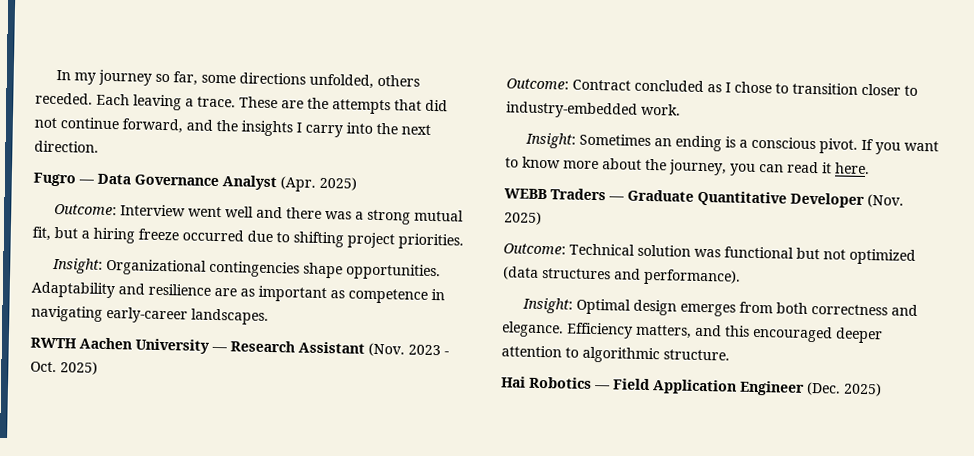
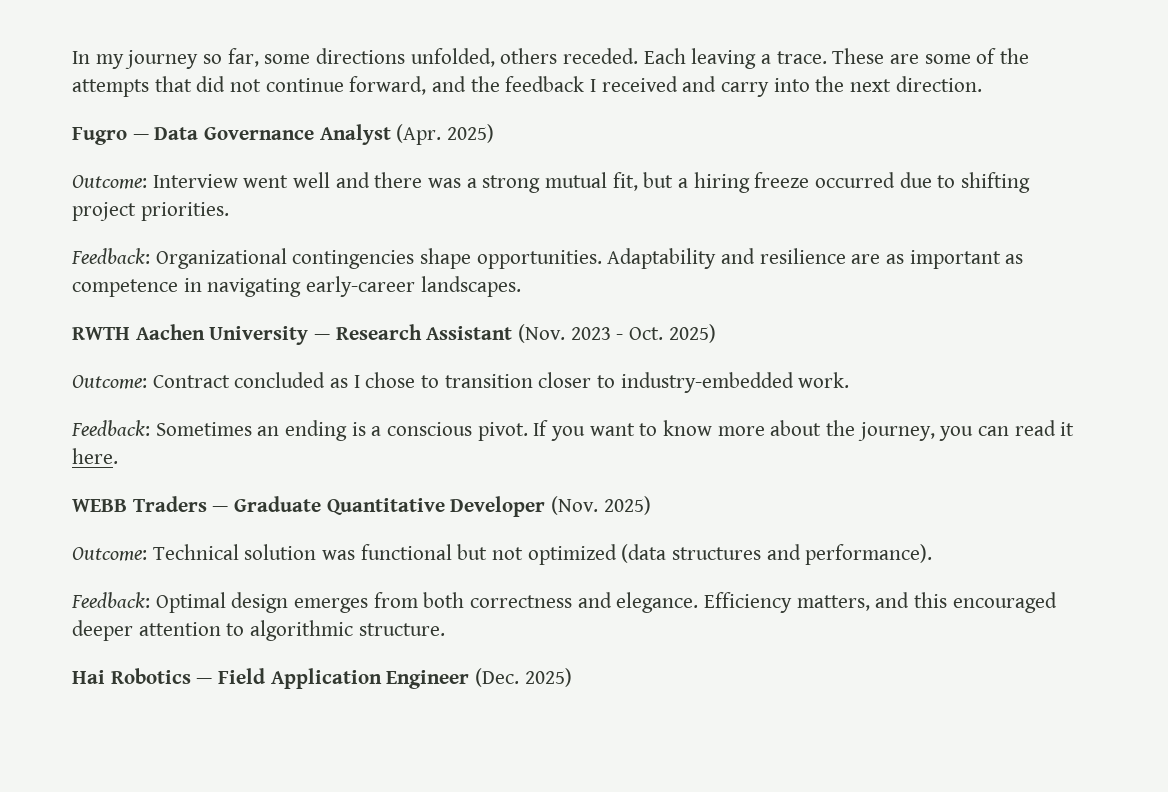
(304, 104) none -> [924,48,997,64] some of
[241,120,302,137] insights I -> [505,76,717,92] feedback I received and
[52,257,104,274] Insight: -> [71,248,150,264] Feedback:
[525,132,577,149] Insight: -> [71,420,150,436] Feedback:
[522,297,574,314] Insight: -> [71,592,150,608] Feedback:

